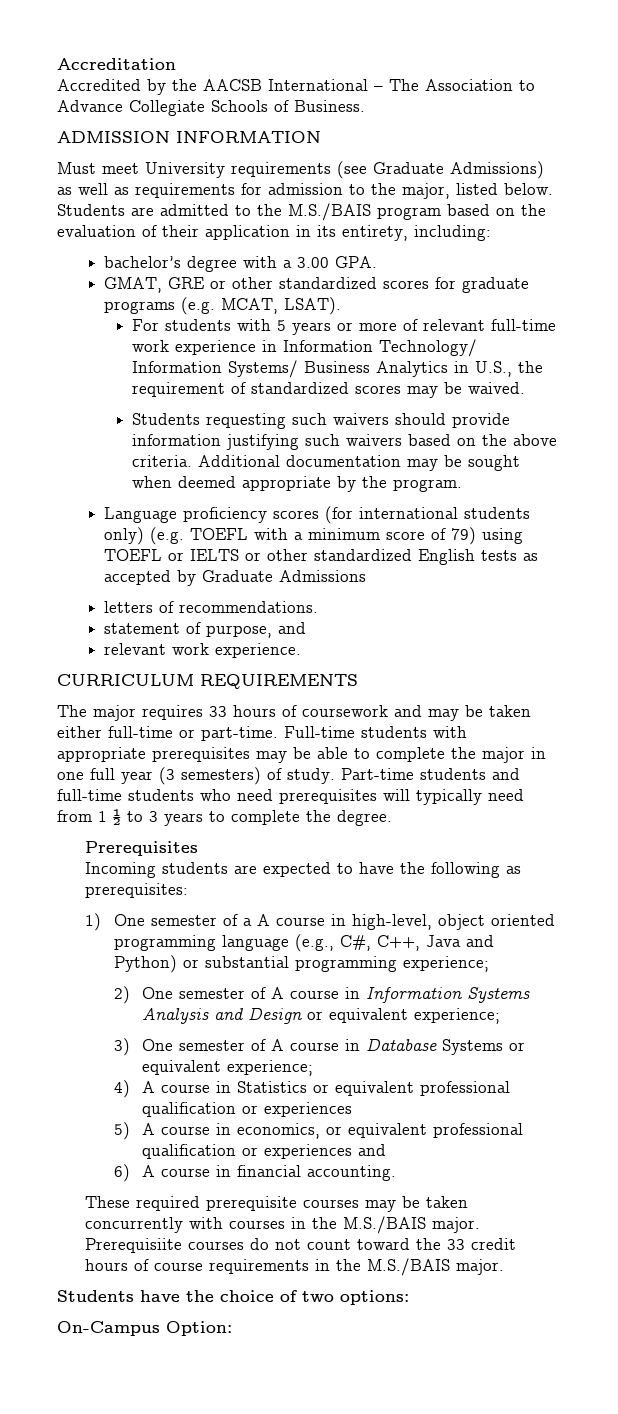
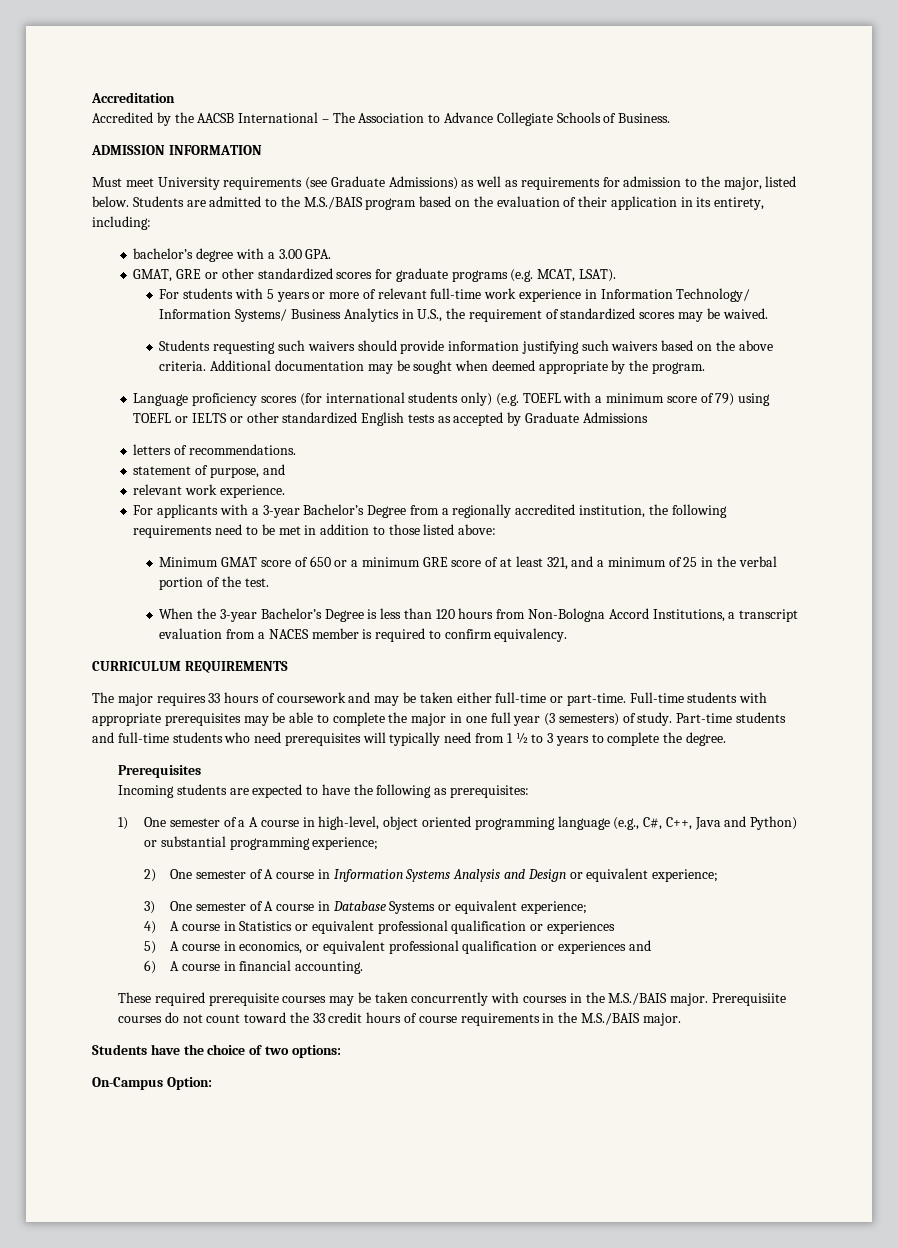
(301, 650) none -> [133,504,727,518] [133,524,497,538] [159,556,777,570] [159,576,269,590] [159,608,799,622] [159,628,568,642] // For applicants with a 3-year Bachelor’s Degree from a regionally accredited institution, the following requirements need to be met in addition to those listed above: // Minimum GMAT score of 650 or a minimum GRE score of at least 321, and a minimum of 25 in the verbal portion of the test. // When the 3-year Bachelor’s Degree is less than 120 hours from Non-Bologna Accord Institutions, a transcript evaluation from a NACES member is required to confirm equivalency.

